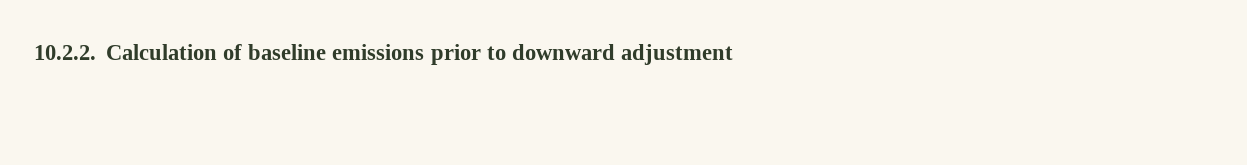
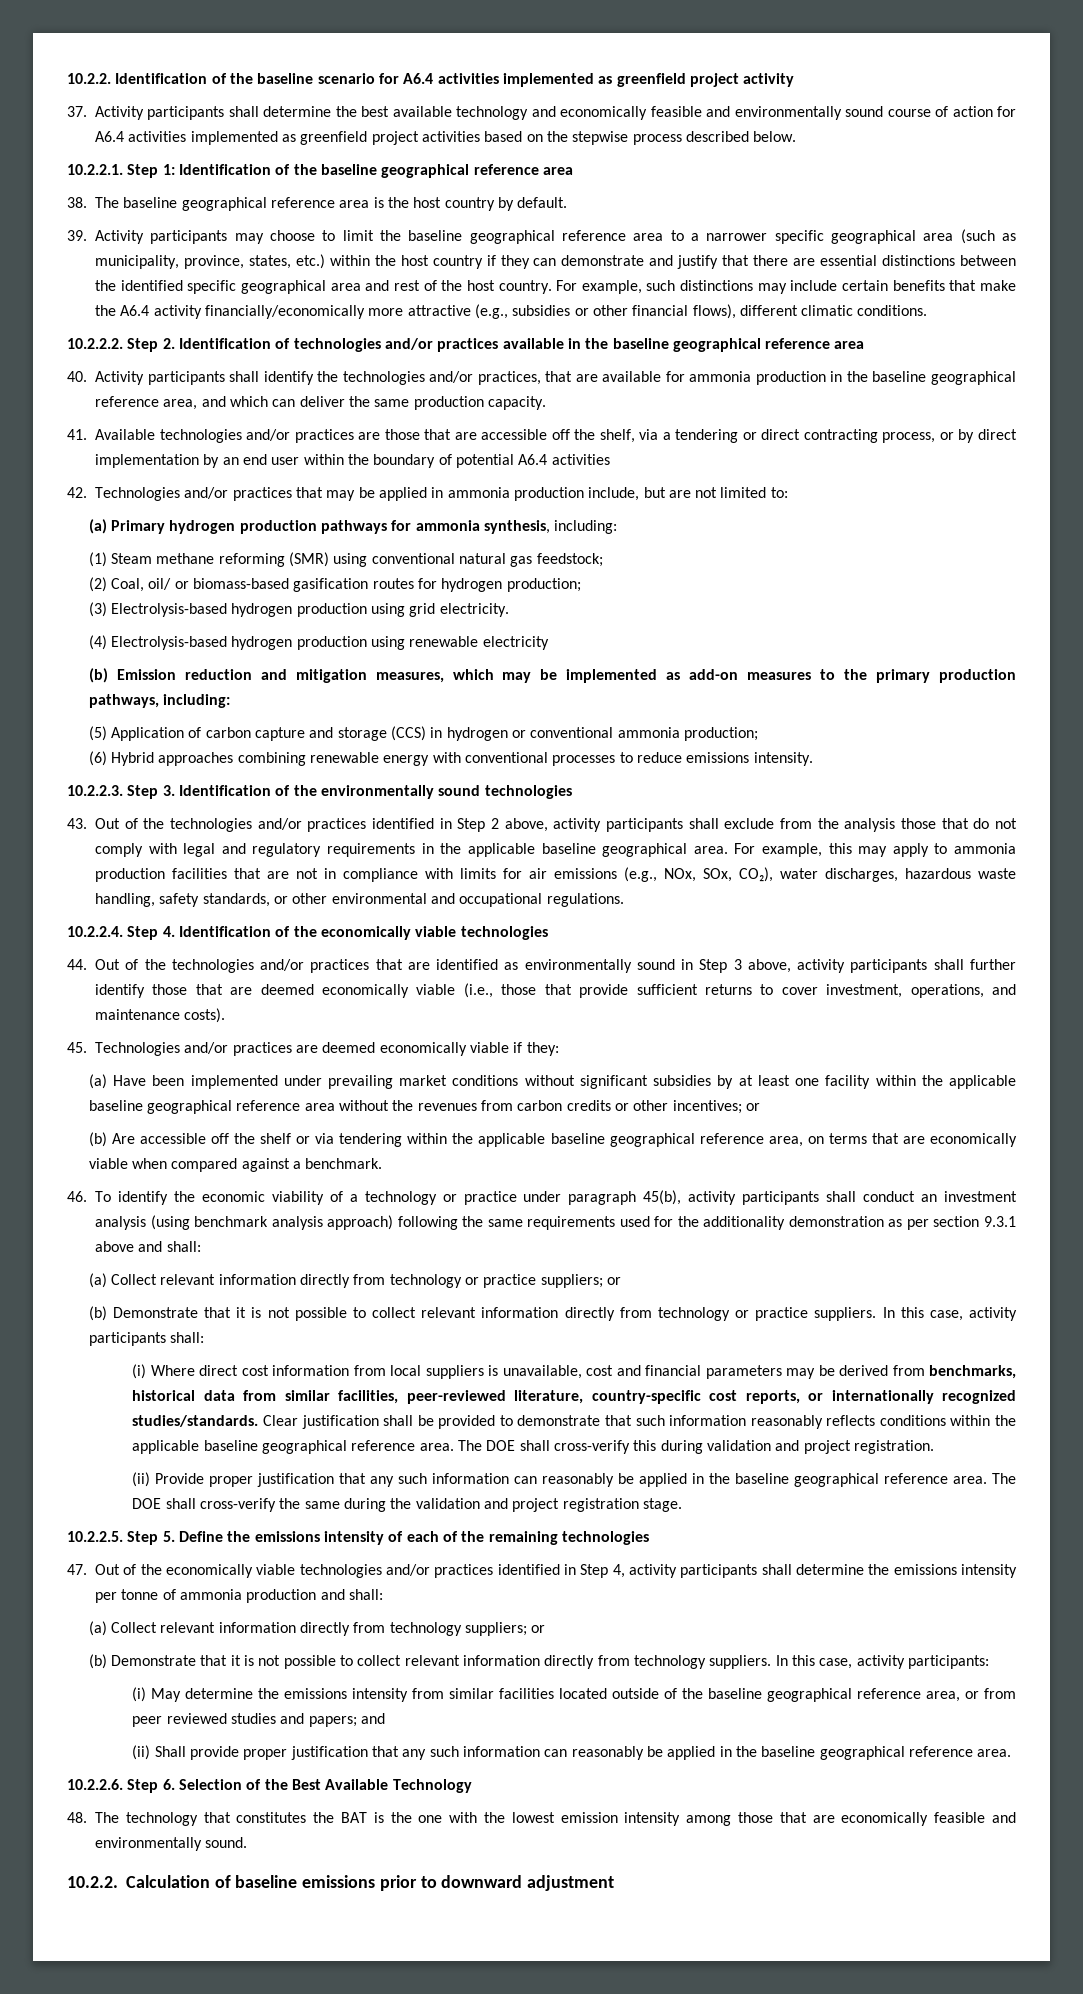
[34,45,96,60] 10.2.2. -> [67,73,795,87] [67,106,1017,120] [95,131,797,145] [67,164,573,178] [67,197,568,211] [67,229,1017,244] [95,254,1016,269] [95,280,1016,294] [95,304,928,319] [67,338,865,352] [67,371,1016,385] [95,396,546,410] [67,429,1017,443] [95,454,610,468] [67,487,788,501] [88,519,618,534] [88,552,603,567] [88,577,581,592] [88,602,509,617] [88,635,549,650] [88,668,1016,683] [88,694,231,708] [88,726,758,741] [88,751,813,766] [67,785,572,799] [67,818,1017,832] [95,843,1016,857] [95,867,1016,882] [95,893,624,907] [67,926,548,940] [67,959,1017,973] [95,983,1016,998] [95,1008,226,1023] [67,1042,559,1056] [88,1074,1016,1089] [88,1100,760,1114] [88,1132,1017,1147] [88,1158,383,1172] [67,1190,1018,1205] [95,1215,1016,1230] [95,1241,201,1252] [88,1273,622,1288] [88,1306,1017,1321] [88,1332,205,1346] [132,1364,1017,1379] [132,1390,1017,1404] [132,1415,1016,1429] [132,1440,934,1454] [132,1472,1017,1487] [132,1498,682,1512] [67,1531,649,1545] [67,1564,1018,1578] [95,1589,383,1603] [88,1621,546,1636] [88,1654,989,1669] [132,1687,1017,1702] [132,1713,386,1727] [132,1745,1012,1760] [67,1779,472,1793] [67,1812,1016,1826] [95,1837,248,1851] [67,1876,118,1888] 10.2.2. Identification of the baseline scenario for A6.4 activities implemented as greenfield project activity // 37. Activity participants shall determine the best available technology and economically feasible and environmentally sound course of action for A6.4 activities implemented as greenfield project activities based on the stepwise process described below. // 10.2.2.1. Step 1: Identification of the baseline geographical reference area // 38. The baseline geographical reference area is the host country by default. // 39. Activity participants may choose to limit the baseline geographical reference area to a narrower specific geographical area (such as municipality, province, states, etc.) within the host country if they can demonstrate and justify that there are essential distinctions between the identified specific geographical area and rest of the host country. For example, such distinctions may include certain benefits that make the A6.4 activity financially/economically more attractive (e.g., subsidies or other financial flows), different climatic conditions. // 10.2.2.2. Step 2. Identification of technologies and/or practices available in the baseline geographical reference area // 40. Activity participants shall identify the technologies and/or practices, that are available for ammonia production in the baseline geographical reference area, and which can deliver the same production capacity. // 41. Available technologies and/or practices are those that are accessible off the shelf, via a tendering or direct contracting process, or by direct implementation by an end user within the boundary of potential A6.4 activities // 42. Technologies and/or practices that may be applied in ammonia production include, but are not limited to: // (a) Primary hydrogen production pathways for ammonia synthesis, including: // (1) Steam methane reforming (SMR) using conventional natural gas feedstock; // (2) Coal, oil/ or biomass-based gasification routes for hydrogen production; // (3) Electrolysis-based hydrogen production using grid electricity. // (4) Electrolysis-based hydrogen production using renewable electricity // (b) Emission reduction and mitigation measures, which may be implemented as add-on measures to the primary production pathways, including: // (5) Application of carbon capture and storage (CCS) in hydrogen or conventional ammonia production; // (6) Hybrid approaches combining renewable energy with conventional processes to reduce emissions intensity. // 10.2.2.3. Step 3. Identification of the environmentally sound technologies // 43. Out of the technologies and/or practices identified in Step 2 above, activity participants shall exclude from the analysis those that do not comply with legal and regulatory requirements in the applicable baseline geographical area. For example, this may apply to ammonia production facilities that are not in compliance with limits for air emissions (e.g., NOx, SOx, CO₂), water discharges, hazardous waste handling, safety standards, or other environmental and occupational regulations. // 10.2.2.4. Step 4. Identification of the economically viable technologies // 44. Out of the technologies and/or practices that are identified as environmentally sound in Step 3 above, activity participants shall further identify those that are deemed economically viable (i.e., those that provide sufficient returns to cover investment, operations, and maintenance costs). // 45. Technologies and/or practices are deemed economically viable if they: // (a) Have been implemented under prevailing market conditions without significant subsidies by at least one facility within the applicable baseline geographical reference area without the revenues from carbon credits or other incentives; or // (b) Are accessible off the shelf or via tendering within the applicable baseline geographical reference area, on terms that are economically viable when compared against a benchmark. // 46. To identify the economic viability of a technology or practice under paragraph 45(b), activity participants shall conduct an investment analysis (using benchmark analysis approach) following the same requirements used for the additionality demonstration as per section 9.3.1 above and shall: // (a) Collect relevant information directly from technology or practice suppliers; or // (b) Demonstrate that it is not possible to collect relevant information directly from technology or practice suppliers. In this case, activity participants shall: // (i) Where direct cost information from local suppliers is unavailable, cost and financial parameters may be derived from benchmarks, historical data from similar facilities, peer-reviewed literature, country-specific cost reports, or internationally recognized studies/standards. Clear justification shall be provided to demonstrate that such information reasonably reflects conditions within the applicable baseline geographical reference area. The DOE shall cross-verify this during validation and project registration. // (ii) Provide proper justification that any such information can reasonably be applied in the baseline geographical reference area. The DOE shall cross-verify the same during the validation and project registration stage. // 10.2.2.5. Step 5. Define the emissions intensity of each of the remaining technologies // 47. Out of the economically viable technologies and/or practices identified in Step 4, activity participants shall determine the emissions intensity per tonne of ammonia production and shall: // (a) Collect relevant information directly from technology suppliers; or // (b) Demonstrate that it is not possible to collect relevant information directly from technology suppliers. In this case, activity participants: // (i) May determine the emissions intensity from similar facilities located outside of the baseline geographical reference area, or from peer reviewed studies and papers; and // (ii) Shall provide proper justification that any such information can reasonably be applied in the baseline geographical reference area. // 10.2.2.6. Step 6. Selection of the Best Available Technology // 48. The technology that constitutes the BAT is the one with the lowest emission intensity among those that are economically feasible and environmentally sound. // 10.2.2.

